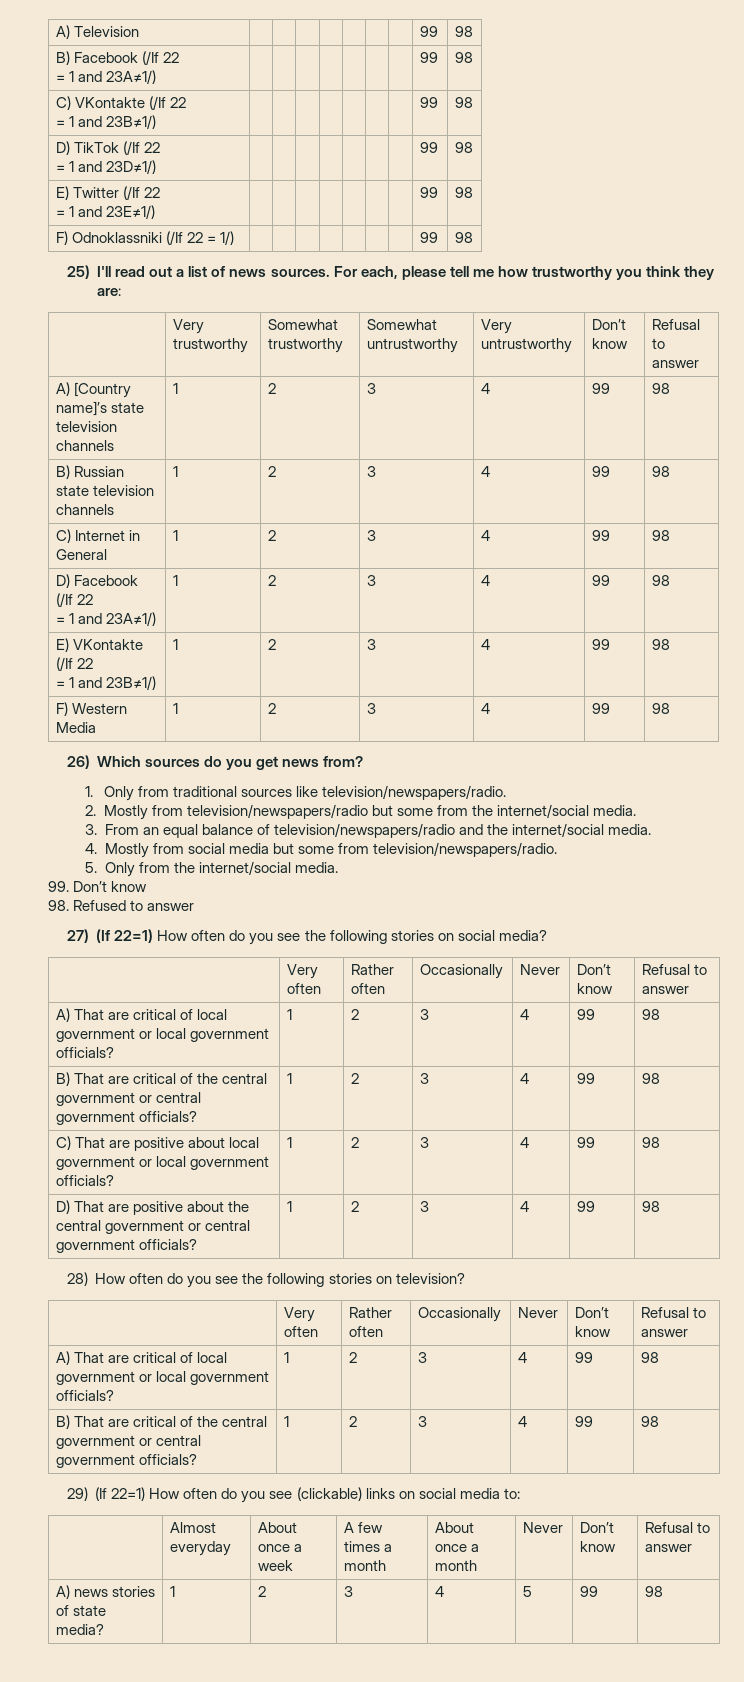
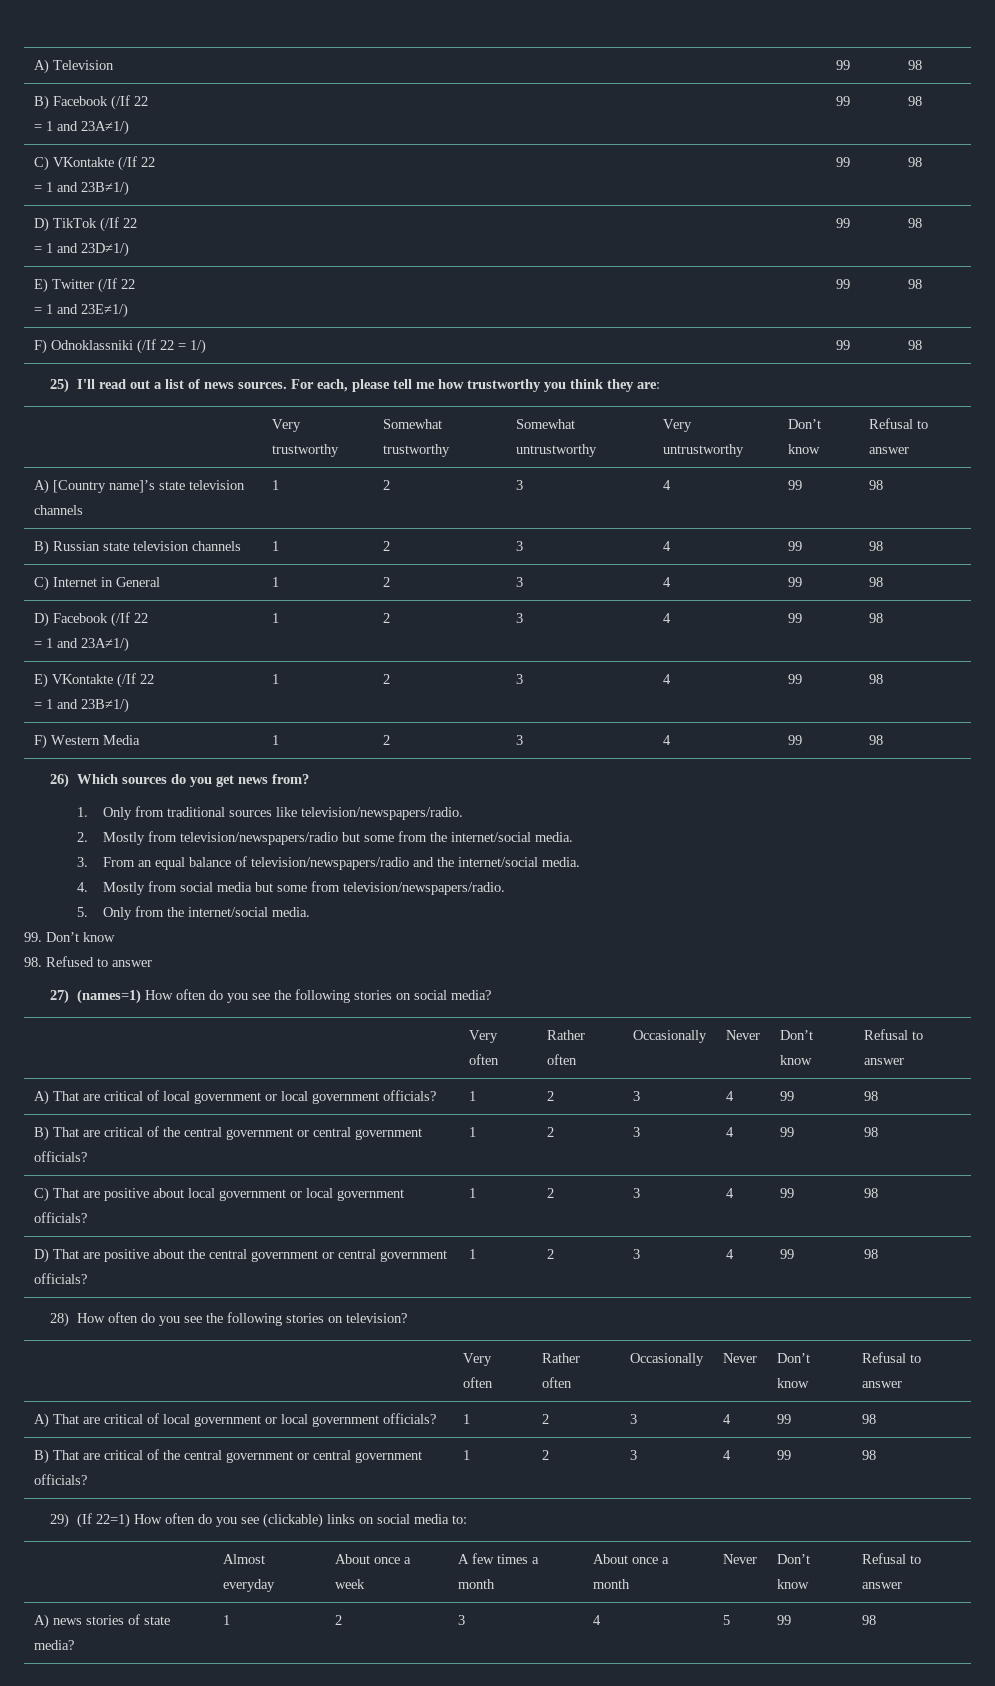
[96,929,154,943] (If 22=1) -> [76,989,141,1004] (names=1)

